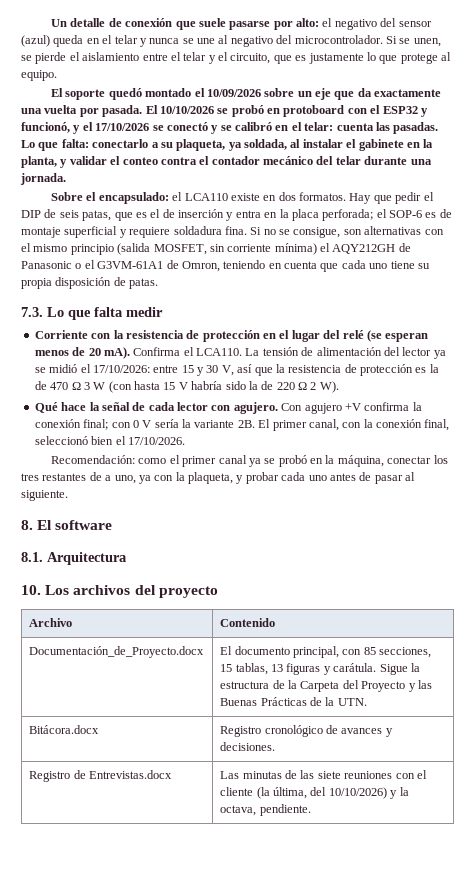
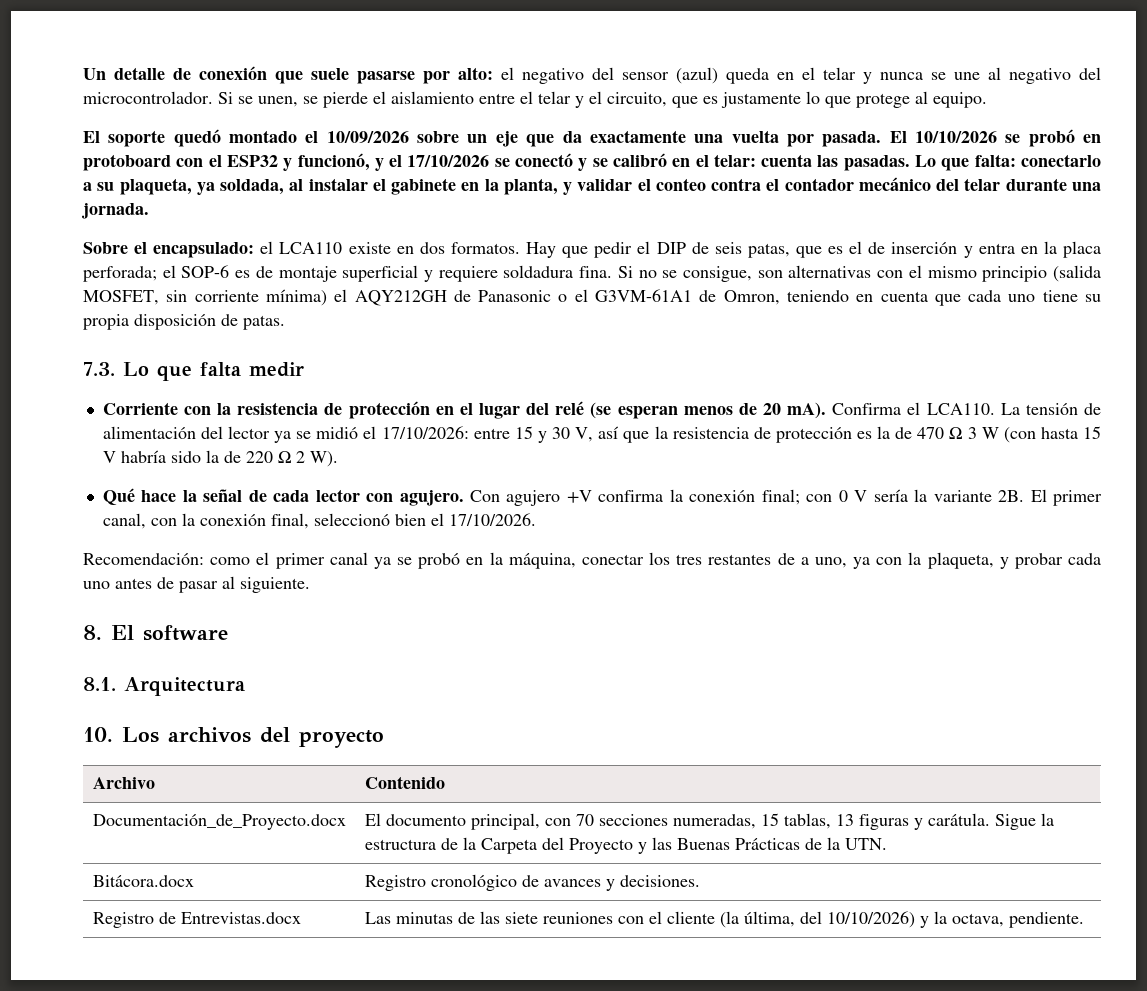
[363,647,432,658] 85 secciones, -> [575,814,756,829] 70 secciones numeradas,

